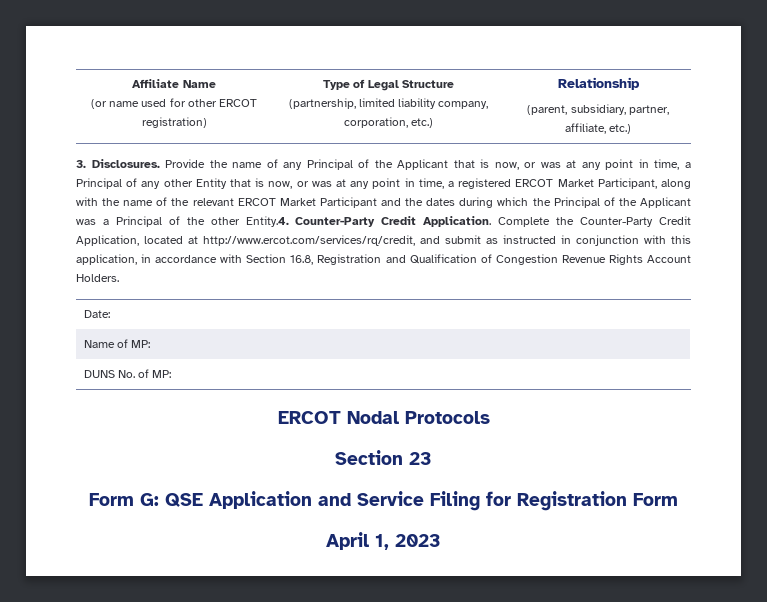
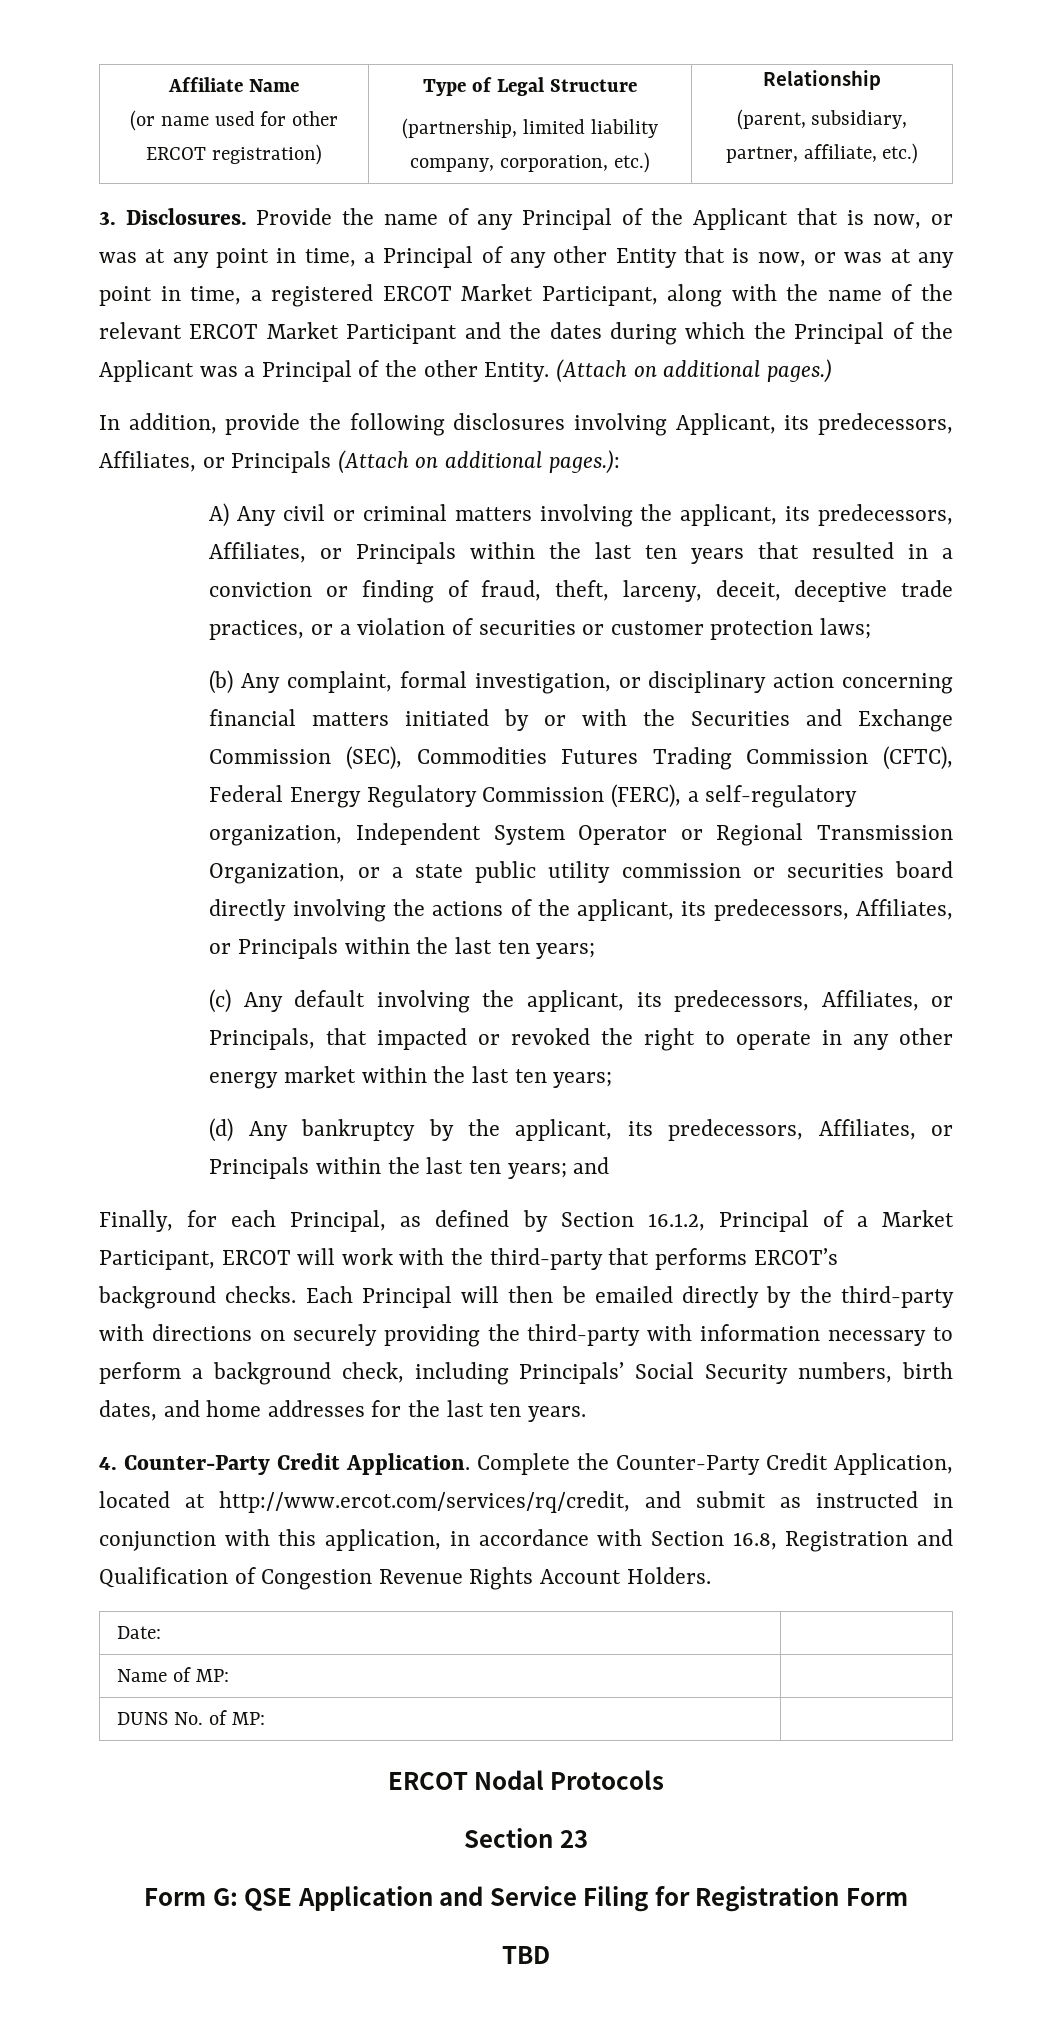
[245,216,289,227] Entity.4. -> [484,359,832,383] [99,413,953,436] [99,450,620,474] [209,503,954,527] [209,542,953,564] [209,580,953,603] [209,618,872,640] [209,670,954,694] [209,709,954,732] [209,746,953,770] [209,784,858,808] [209,823,953,846] [209,861,953,884] [209,899,954,922] [209,937,596,959] [209,989,953,1013] [209,1028,953,1051] [209,1066,613,1089] [209,1118,954,1142] [209,1157,610,1179] [99,1210,955,1232] [99,1248,838,1270] [98,1286,954,1309] [99,1324,953,1347] [99,1362,954,1385] [99,1400,586,1422] [99,1457,117,1470] Entity. (Attach on additional pages.) // In addition, provide the following disclosures involving Applicant, its predecessors, Affiliates, or Principals (Attach on additional pages.): // A) Any civil or criminal matters involving the applicant, its predecessors, Affiliates, or Principals within the last ten years that resulted in a conviction or finding of fraud, theft, larceny, deceit, deceptive trade practices, or a violation of securities or customer protection laws; // (b) Any complaint, formal investigation, or disciplinary action concerning financial matters initiated by or with the Securities and Exchange Commission (SEC), Commodities Futures Trading Commission (CFTC), Federal Energy Regulatory Commission (FERC), a self-regulatory organization, Independent System Operator or Regional Transmission Organization, or a state public utility commission or securities board directly involving the actions of the applicant, its predecessors, Affiliates, or Principals within the last ten years; // (c) Any default involving the applicant, its predecessors, Affiliates, or Principals, that impacted or revoked the right to operate in any other energy market within the last ten years; // (d) Any bankruptcy by the applicant, its predecessors, Affiliates, or Principals within the last ten years; and // Finally, for each Principal, as defined by Section 16.1.2, Principal of a Market Participant, ERCOT will work with the third-party that performs ERCOT’s background checks. Each Principal will then be emailed directly by the third-party with directions on securely providing the third-party with information necessary to perform a background check, including Principals’ Social Security numbers, birth dates, and home addresses for the last ten years. // 4.
[326,532,441,550] April 1, 2023 -> [502,1946,550,1964] TBD

